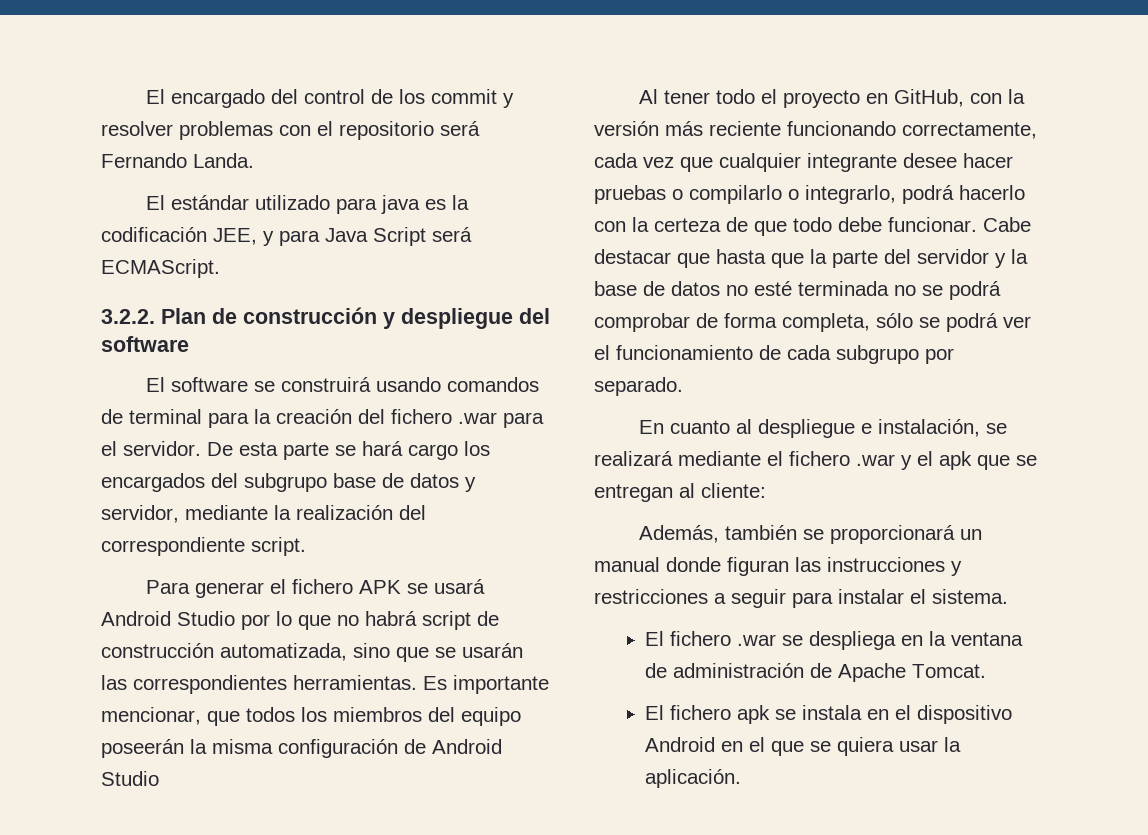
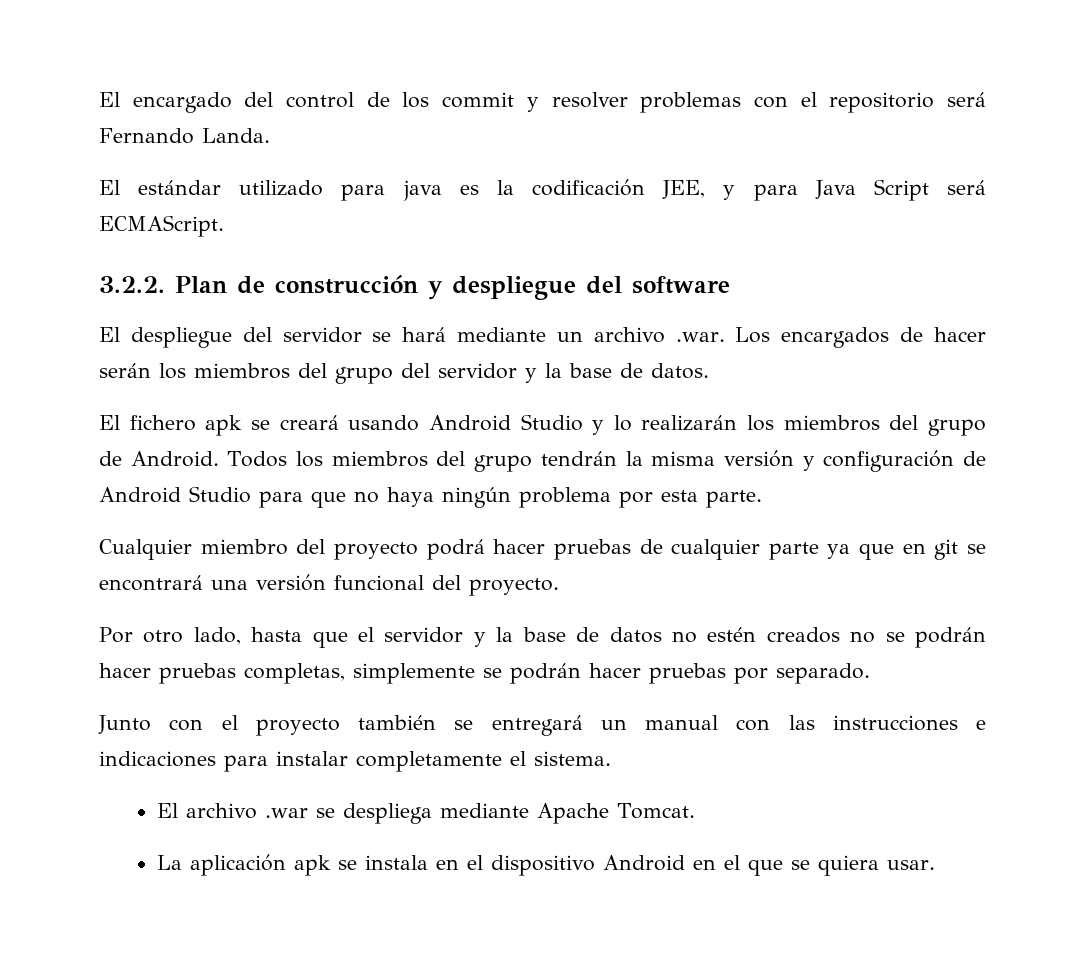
[171,377,540,392] [101,409,544,428] [101,441,490,460] [101,473,476,492] [101,505,426,523] [101,537,306,556] [146,579,486,598] [101,611,499,630] [101,643,523,662] [101,675,549,694] [101,707,521,726] [101,739,502,758] [101,771,159,786] [639,89,1026,108] [594,121,1037,139] [594,153,1013,172] [594,185,1025,204] [594,217,1031,236] [594,249,911,268] software se construirá usando comandos de terminal para la creación del fichero .war para el servidor. De esta parte se hará cargo los encargados del subgrupo base de datos y servidor, mediante la realización del correspondiente script. // Para generar el fichero APK se usará Android Studio por lo que no habrá script de construcción automatizada, sino que se usarán las correspondientes herramientas. Es importante mencionar, que todos los miembros del equipo poseerán la misma configuración de Android Studio // Al tener todo el proyecto en GitHub, con la versión más reciente funcionando correctamente, cada vez que cualquier integrante desee hacer pruebas o compilarlo o integrarlo, podrá hacerlo con la certeza de que todo debe funcionar. Cabe destacar que hasta que la parte del -> [130,327,986,348] [99,363,709,384] [99,414,986,436] [99,450,987,472] [99,486,762,508] [99,539,986,560] [99,574,559,596] [99,627,375,648] despliegue del servidor se hará mediante un archivo .war. Los encargados de hacer serán los miembros del grupo del servidor y la base de datos. // El fichero apk se creará usando Android Studio y lo realizarán los miembros del grupo de Android. Todos los miembros del grupo tendrán la misma versión y configuración de Android Studio para que no haya ningún problema por esta parte. // Cualquier miembro del proyecto podrá hacer pruebas de cualquier parte ya que en git se encontrará una versión funcional del proyecto. // Por otro lado, hasta que el
[754,281,1001,300] [594,313,1031,332] [594,345,954,364] [594,377,683,396] [639,419,1008,438] [594,451,1037,470] [594,483,766,502] [639,525,720,543] esté terminada no se podrá comprobar de forma completa, sólo se podrá ver el funcionamiento de cada subgrupo por separado. // En cuanto al despliegue e instalación, se realizará mediante el fichero .war y el apk que se entregan al cliente: // Además, -> [707,627,986,648] [99,663,870,684] [98,715,340,736] estén creados no se podrán hacer pruebas completas, simplemente se podrán hacer pruebas por separado. // Junto con el proyecto
[830,525,956,544] proporcionará -> [491,715,583,736] entregará
[666,557,962,576] [594,589,786,608] donde figuran las instrucciones y restricciones a seguir -> [736,715,986,731] [99,751,216,767] con las instrucciones e indicaciones
(904, 596) none -> [356,751,502,772] completamente
[670,631,732,646] fichero -> [186,803,258,819] archivo
[901,631,1024,646] [645,663,833,678] en la ventana de administración de -> [440,803,530,818] mediante
[645,705,732,720] El fichero -> [157,854,287,876] La aplicación
[899,737,962,752] [645,769,742,788] usar la aplicación. -> [887,860,936,870] usar.

